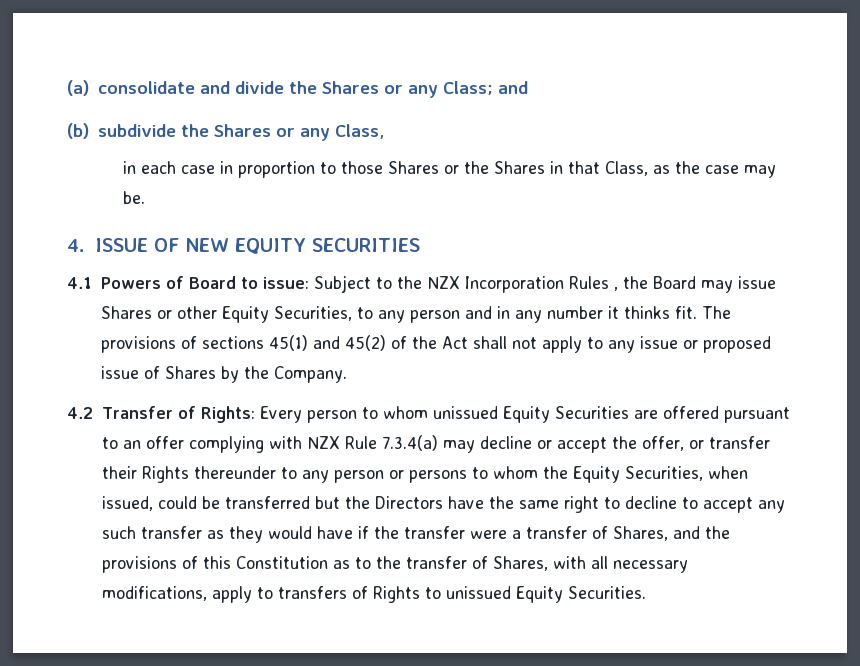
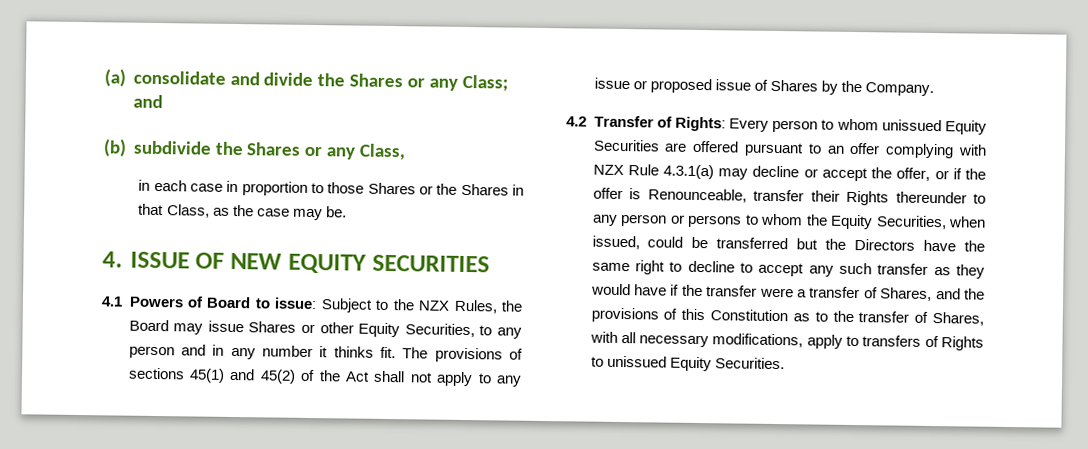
[464,276,618,293] Incorporation Rules , -> [453,299,498,314] Rules,
[381,435,438,451] 7.3.4(a) -> [662,164,714,180] 4.3.1(a)
(704, 444) none -> [952,168,986,180] [592,187,747,203] if the offer is Renounceable,

